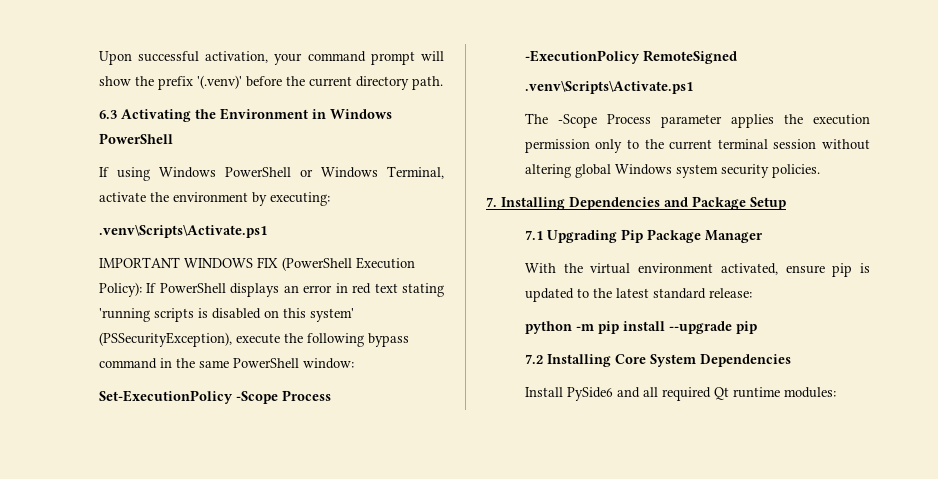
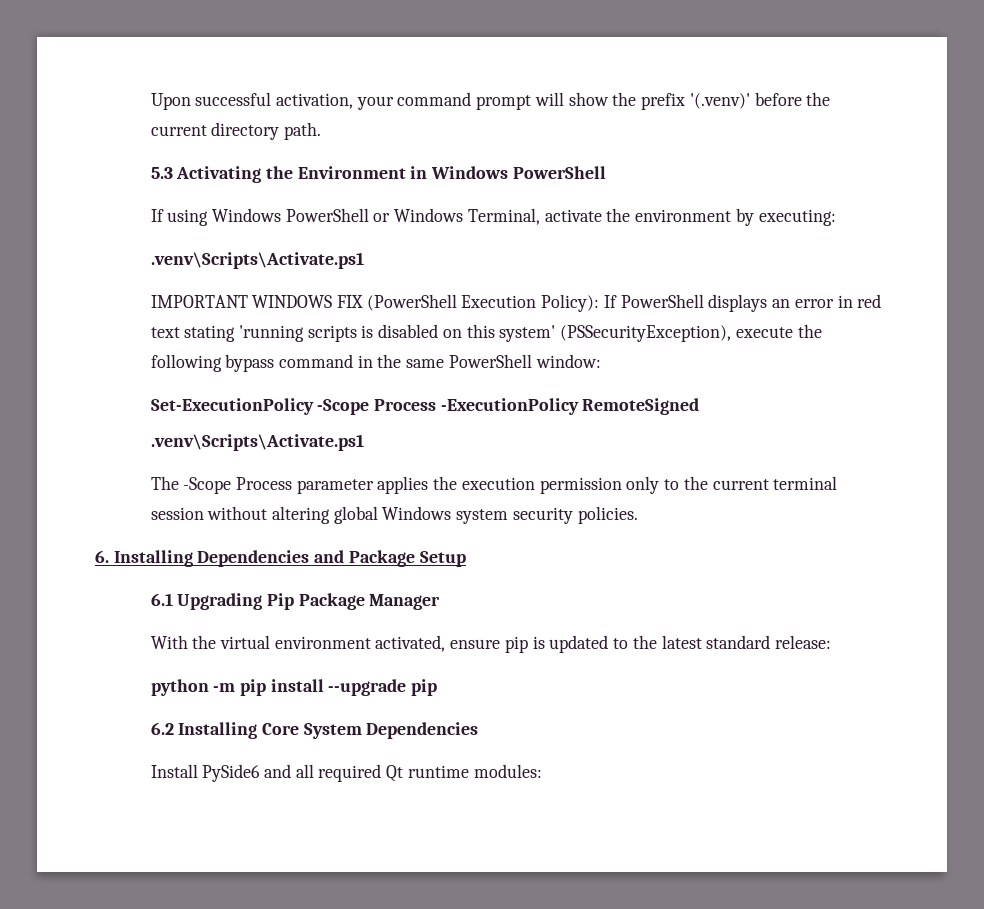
[98,110,117,119] 6.3 -> [150,167,173,179] 5.3
[486,197,497,207] 7. -> [95,550,109,563] 6.
[524,230,543,240] 7.1 -> [150,593,173,606] 6.1
[524,354,543,364] 7.2 -> [150,722,174,735] 6.2

